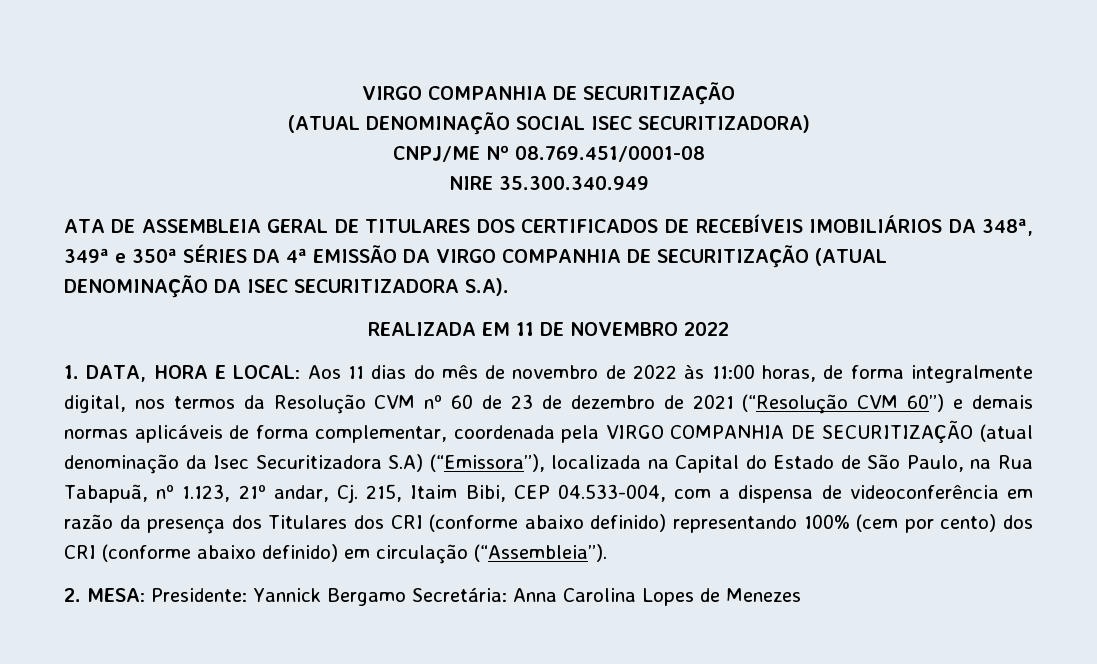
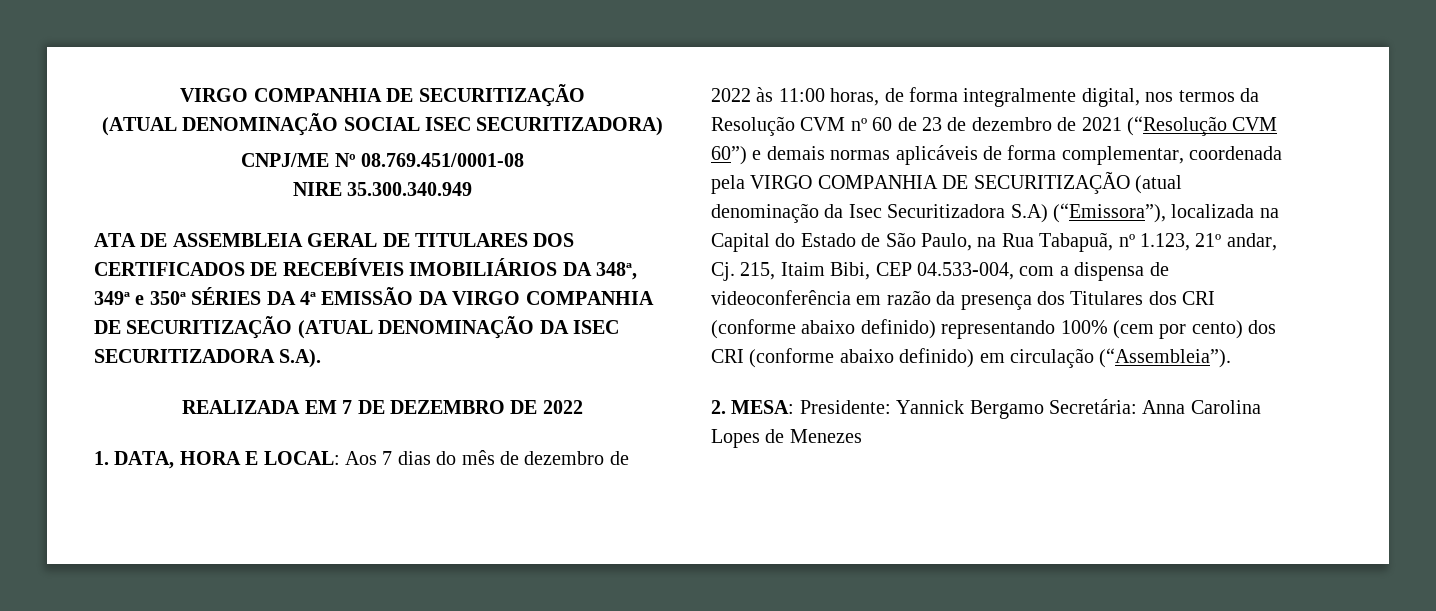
[516,322,678,336] 11 DE NOVEMBRO -> [342,400,538,414] 7 DE DEZEMBRO DE
[347,366,364,379] 11 -> [382,451,393,465] 7
[512,365,599,379] novembro -> [524,451,605,465] dezembro

